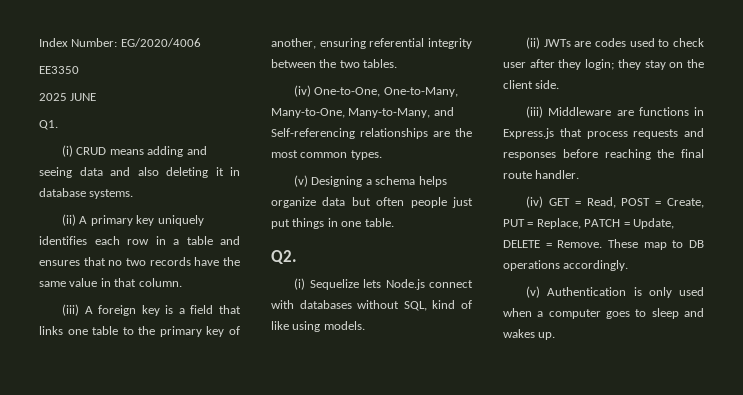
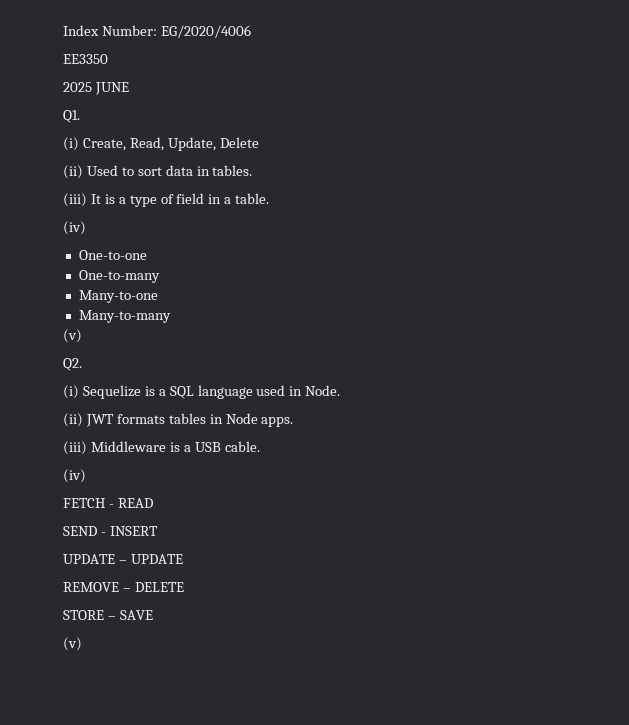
[76,146,207,157] [39,167,240,178] [39,188,134,199] [62,214,204,226] [39,236,240,245] [39,257,240,266] [39,278,182,287] [62,304,241,316] [39,326,240,337] [271,38,472,49] [271,59,398,68] [294,85,458,97] [271,107,454,118] [271,128,472,139] [271,150,382,160] [294,175,447,187] [271,197,473,208] [271,218,394,229] [271,250,297,264] [294,278,473,290] [271,300,472,311] [271,321,365,332] [526,37,704,49] [503,59,704,70] [503,80,560,89] [526,106,704,118] [503,128,704,139] [503,149,704,160] [503,170,580,179] [526,196,704,208] [503,218,674,229] [503,239,704,250] [503,260,629,271] [526,286,704,298] [503,308,704,319] [503,329,556,340] CRUD means adding and seeing data and also deleting it in database systems. // (ii) A primary key uniquely identifies each row in a table and ensures that no two records have the same value in that column. // (iii) A foreign key is a field that links one table to the primary key of another, ensuring referential integrity between the two tables. // (iv) One-to-One, One-to-Many, Many-to-One, Many-to-Many, and Self-referencing relationships are the most common types. // (v) Designing a schema helps organize data but often people just put things in one table. // Q2. // (i) Sequelize lets Node.js connect with databases without SQL, kind of like using models. // (ii) JWTs are codes used to check user after they login; they stay on the client side. // (iii) Middleware are functions in Express.js that process requests and responses before reaching the final route handler. // (iv) GET = Read, POST = Create, PUT = Replace, PATCH = Update, DELETE = Remove. These map to DB operations accordingly. // (v) Authentication is only used when a computer goes to sleep and wakes up. -> [82,137,259,151] [63,165,253,179] [63,193,270,207] [63,221,86,235] [78,250,147,260] [78,270,160,283] [78,290,158,303] [78,310,171,323] [63,329,82,343] [63,358,82,371] [63,385,341,399] [63,413,294,427] [63,441,260,455] [63,469,86,483] [63,498,153,508] [63,526,158,536] [63,554,183,564] [63,582,184,592] [63,610,153,620] [63,637,82,651] Create, Read, Update, Delete // (ii) Used to sort data in tables. // (iii) It is a type of field in a table. // (iv) // One-to-one // One-to-many // Many-to-one // Many-to-many // (v) // Q2. // (i) Sequelize is a SQL language used in Node. // (ii) JWT formats tables in Node apps. // (iii) Middleware is a USB cable. // (iv) // FETCH - READ // SEND - INSERT // UPDATE – UPDATE // REMOVE – DELETE // STORE – SAVE // (v)

